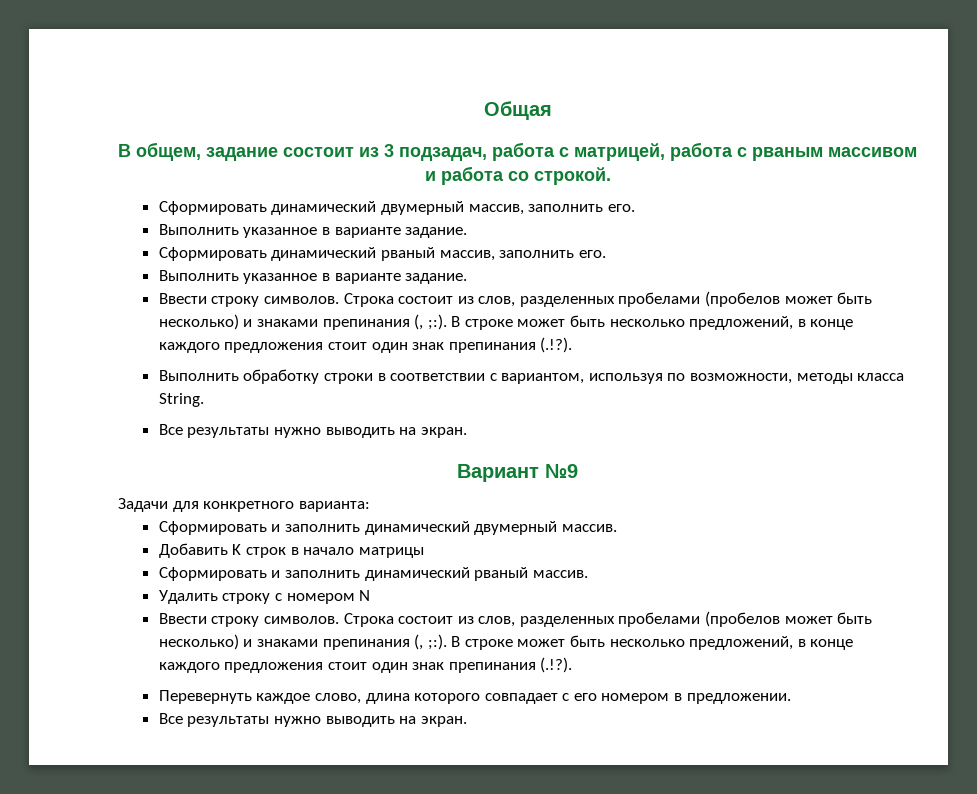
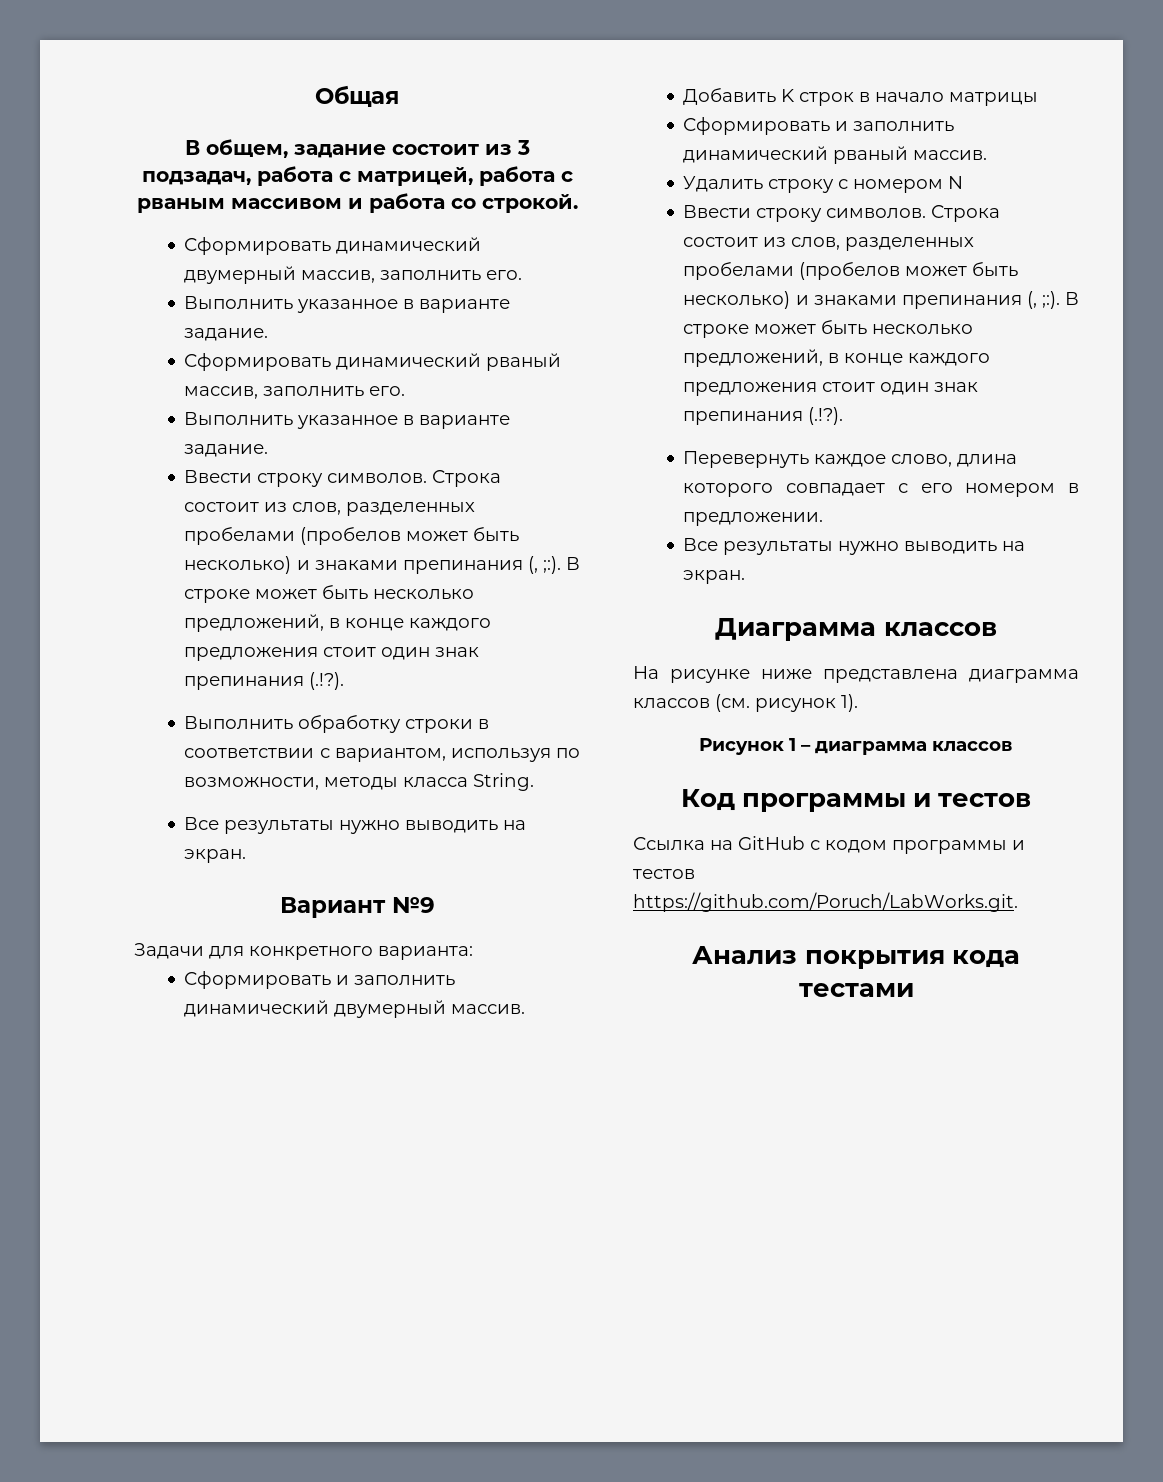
(467, 721) none -> [715,618,997,641] [633,666,1079,683] [633,694,858,712] [699,738,1013,755] [680,789,1032,812] [633,836,1025,854] [633,869,695,879] [633,892,1018,912] [692,946,1020,969] [798,983,914,997] // Диаграмма классов // На рисунке ниже представлена диаграмма классов (см. рисунок 1). // Рисунок 1 – диаграмма классов // Код программы и тестов // Ссылка на GitHub с кодом программы и тестов https://github.com/Poruch/LabWorks.git. // Анализ покрытия кода тестами

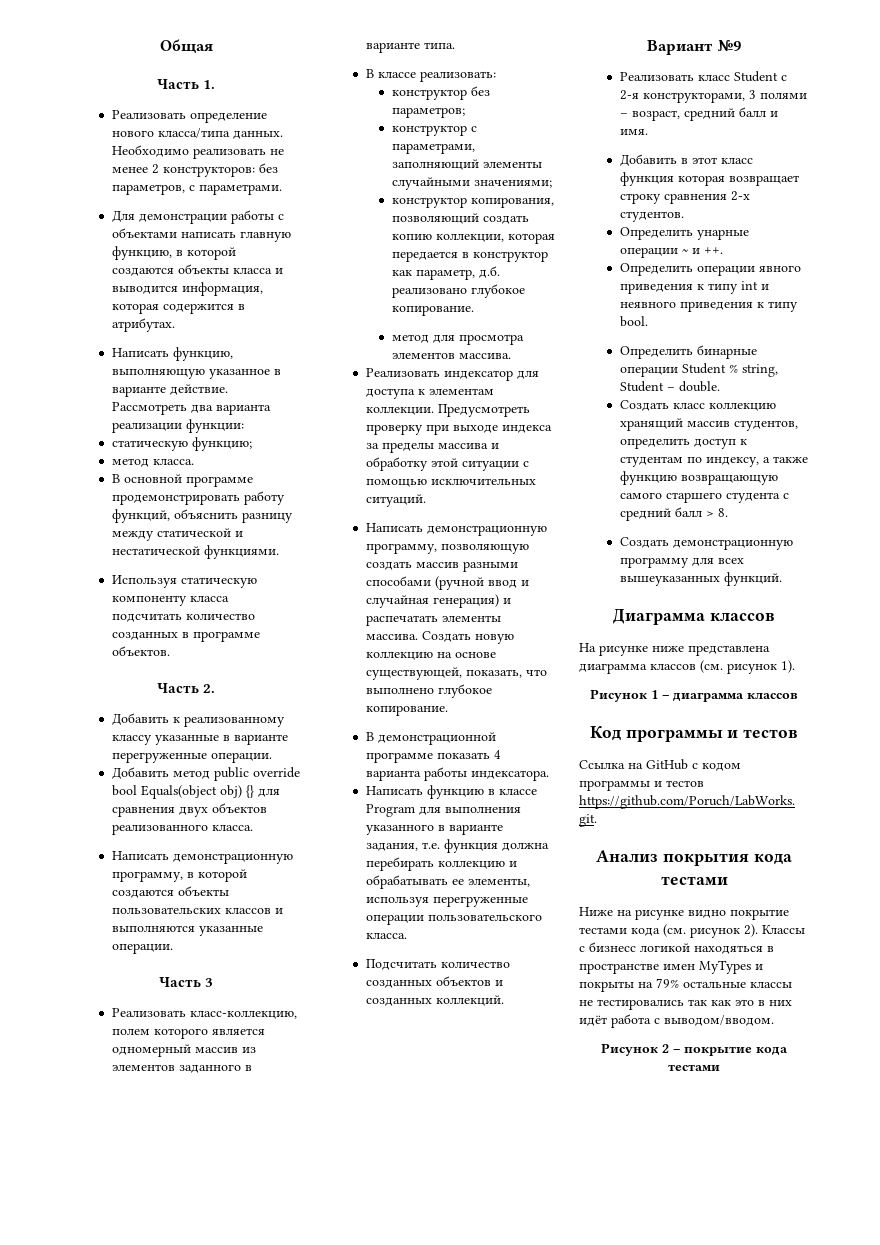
[184,139,530,158] [141,166,573,186] [136,193,578,213] [184,237,482,255] [184,266,523,284] [184,296,511,313] [184,328,269,341] [184,353,562,371] [184,386,406,399] [184,412,511,429] [184,444,269,457] [184,470,502,487] [184,502,476,516] [184,527,520,545] [184,556,580,574] [184,585,475,603] [184,614,492,632] [184,647,480,661] [184,672,345,690] [184,715,490,733] [184,748,580,762] [184,773,535,791] [184,817,527,834] [184,849,247,863] [279,897,435,918] [134,943,473,960] [184,971,456,989] [184,1000,526,1018] [683,88,1039,106] [683,117,955,135] [683,146,988,164] [683,176,964,193] [683,205,1001,222] [683,237,975,251] [683,262,1019,280] [683,291,1079,309] [683,320,974,338] [683,349,991,367] [683,382,979,396] [683,407,844,425] [683,451,1018,468] [683,483,1079,497] [683,512,824,526] [683,538,1026,555] [683,570,746,584] В общем, задание состоит из 3 подзадач, работа с матрицей, работа с рваным массивом и работа со строкой. // Сформировать динамический двумерный массив, заполнить его. // Выполнить указанное в варианте задание. // Сформировать динамический рваный массив, заполнить его. // Выполнить указанное в варианте задание. // Ввести строку символов. Строка состоит из слов, разделенных пробелами (пробелов может быть несколько) и знаками препинания (, ;:). В строке может быть несколько предложений, в конце каждого предложения стоит один знак препинания (.!?). // Выполнить обработку строки в соответствии с вариантом, используя по возможности, методы класса String. // Все результаты нужно выводить на экран. // Вариант №9 // Задачи для конкретного варианта: // Сформировать и заполнить динамический двумерный массив. // Добавить K строк в начало матрицы // Сформировать и заполнить динамический рваный массив. // Удалить строку с номером N // Ввести строку символов. Строка состоит из слов, разделенных пробелами (пробелов может быть несколько) и знаками препинания (, ;:). В строке может быть несколько предложений, в конце каждого предложения стоит один знак препинания (.!?). // Перевернуть каждое слово, длина которого совпадает с его номером в предложении. // Все результаты нужно выводить на экран. -> [156,79,216,89] [112,110,268,123] [112,128,284,139] [112,145,285,159] [112,163,279,177] [112,184,283,195] [112,210,285,224] [112,228,292,242] [112,246,237,260] [112,264,284,276] [112,282,264,296] [112,303,246,314] [112,318,176,332] [112,347,234,361] [112,369,282,379] [112,384,229,397] [112,402,272,415] [112,419,245,433] [112,437,253,451] [112,458,195,467] [112,474,254,487] [112,491,286,505] [112,509,294,523] [112,528,244,541] [112,545,280,559] [112,575,258,588] [112,595,230,606] [112,613,256,622] [112,631,261,642] [112,646,171,656] [156,683,216,693] [112,713,286,727] [112,734,289,745] [112,752,273,763] [112,767,301,781] [112,785,281,799] [112,803,268,817] [112,824,254,835] [112,851,294,864] [112,869,248,882] [112,886,230,898] [112,907,284,914] [112,925,264,936] [112,943,174,954] [158,977,214,987] [112,1008,298,1019] [112,1028,266,1039] [112,1044,257,1057] [112,1064,253,1073] [366,42,456,53] [366,69,497,82] [391,86,490,100] [391,107,465,118] [391,125,477,136] [391,143,475,154] [391,159,542,170] [391,177,552,190] [391,197,554,208] [391,213,529,224] [391,233,555,244] [391,251,548,262] [391,266,500,280] [391,284,525,298] [391,305,474,316] [391,334,524,345] [391,352,511,359] [366,368,540,381] [366,388,495,399] [366,404,531,417] [366,424,553,435] [366,442,500,453] [366,457,530,471] [366,478,537,487] [366,494,427,507] [366,523,548,536] [366,543,530,554] [366,561,519,572] [366,576,530,590] [366,594,512,608] [366,615,502,626] [366,631,515,644] [366,652,497,660] [366,667,548,680] [366,684,493,698] [366,705,449,716] [366,732,497,745] [366,750,502,763] [366,767,550,781] [366,785,538,799] [366,804,522,817] [366,824,504,835] [366,839,550,853] [366,857,518,871] [366,875,531,889] [366,896,529,907] [366,914,543,925] [366,933,408,939] [366,959,511,970] [366,976,504,988] [366,995,505,1006] [647,40,741,55] [620,71,788,82] [620,90,808,103] [620,107,779,121] [620,129,649,135] [620,154,754,167] [620,172,800,186] [620,191,751,204] [620,211,685,222] [620,227,750,240] [620,247,724,258] [620,263,802,276] [620,281,770,294] [620,301,799,312] [620,316,649,327] [620,345,758,359] [620,363,779,377] [620,381,721,392] [620,400,777,411] [620,418,799,431] [620,438,748,449] [620,456,809,467] [620,471,779,485] [620,492,790,503] [620,507,729,521] [620,537,794,550] [620,557,745,568] [620,572,783,586] Часть 1. // Реализовать определение нового класса/типа данных. Необходимо реализовать не менее 2 конструкторов: без параметров, с параметрами. // Для демонстрации работы с объектами написать главную функцию, в которой создаются объекты класса и выводится информация, которая содержится в атрибутах. // Написать функцию, выполняющую указанное в варианте действие. Рассмотреть два варианта реализации функции: // статическую функцию; // метод класса. // В основной программе продемонстрировать работу функций, объяснить разницу между статической и нестатической функциями. // Используя статическую компоненту класса подсчитать количество созданных в программе объектов. // Часть 2. // Добавить к реализованному классу указанные в варианте перегруженные операции. // Добавить метод public override bool Equals(object obj) {} для сравнения двух объектов реализованного класса. // Написать демонстрационную программу, в которой создаются объекты пользовательских классов и выполняются указанные операции. // Часть 3 // Реализовать класс-коллекцию, полем которого является одномерный массив из элементов заданного в варианте типа. // В классе реализовать: // конструктор без параметров; // конструктор с параметрами, заполняющий элементы случайными значениями; // конструктор копирования, позволяющий создать копию коллекции, которая передается в конструктор как параметр, д.б. реализовано глубокое копирование. // метод для просмотра элементов массива. // Реализовать индексатор для доступа к элементам коллекции. Предусмотреть проверку при выходе индекса за пределы массива и обработку этой ситуации с помощью исключительных ситуаций. // Написать демонстрационную программу, позволяющую создать массив разными способами (ручной ввод и случайная генерация) и распечатать элементы массива. Создать новую коллекцию на основе существующей, показать, что выполнено глубокое копирование. // В демонстрационной программе показать 4 варианта работы индексатора. // Написать функцию в классе Program для выполнения указанного в варианте задания, т.е. функция должна перебирать коллекцию и обрабатывать ее элементы, используя перегруженные операции пользовательского класса. // Подсчитать количество созданных объектов и созданных коллекций. // Вариант №9 // Реализовать класс Student с 2-я конструкторами, 3 полями – возраст, средний балл и имя. // Добавить в этот класс функция которая возвращает строку сравнения 2-х студентов. // Определить унарные операции ~ и ++. // Определить операции явного приведения к типу int и неявного приведения к типу bool. // Определить бинарные операции Student % string, Student – double. // Создать класс коллекцию хранящий массив студентов, определить доступ к студентам по индексу, а также функцию возвращающую самого старшего студента с средний балл > 8. // Создать демонстрационную программу для всех вышеуказанных функций.
(914, 990) none -> [579,907,789,920] [579,924,805,938] [579,942,774,954] [579,960,763,974] [579,978,792,992] [579,999,792,1010] [579,1014,774,1028] [601,1043,788,1056] [668,1064,720,1071] // Ниже на рисунке видно покрытие тестами кода (см. рисунок 2). Классы с бизнесс логикой находяться в пространстве имен MyTypes и покрыты на 79% остальные классы не тестировались так как это в них идёт работа с выводом/вводом. // Рисунок 2 – покрытие кода тестами

